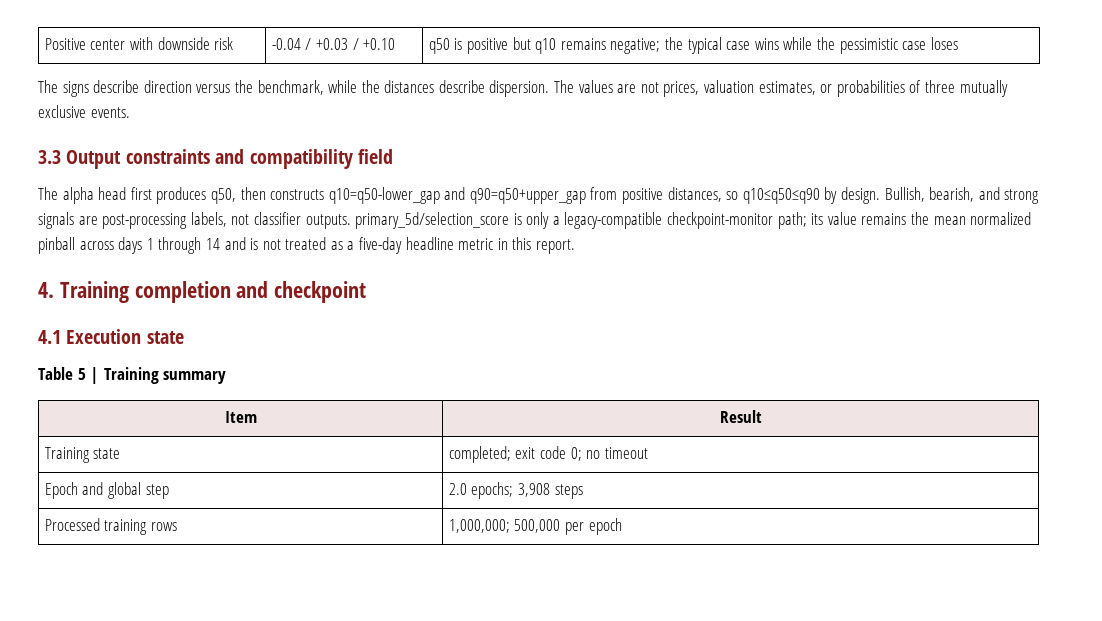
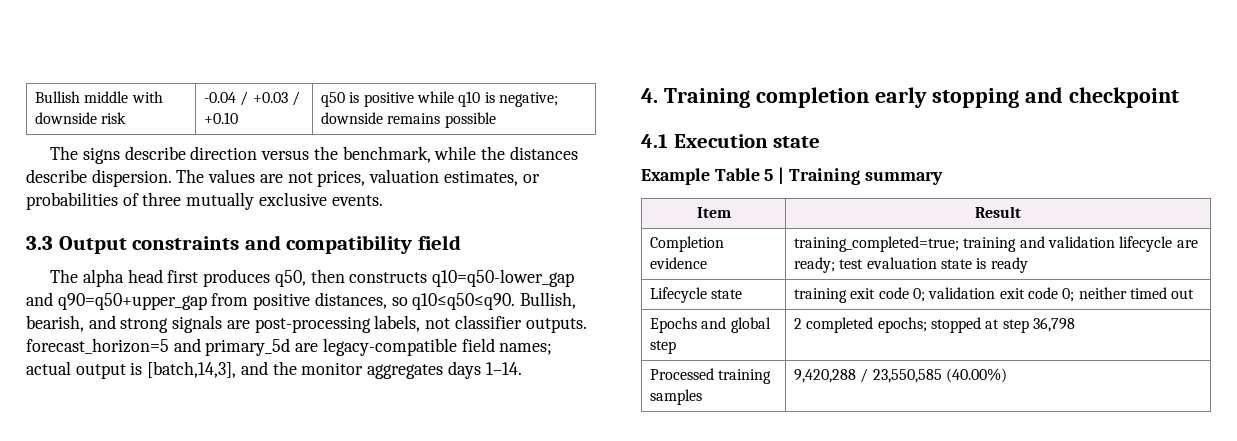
[44,38,126,50] Positive center -> [34,91,129,103] Bullish middle
[512,37,958,54] but q10 remains negative; the typical case wins while the pessimistic case loses -> [416,91,558,107] [320,112,496,128] while q10 is negative; downside remains possible
[742,187,881,204] q10≤q50≤q90 by design. -> [412,293,516,310] q10≤q50≤q90.
[355,212,1032,229] [38,237,576,254] primary_5d/selection_score is only a legacy-compatible checkpoint-monitor path; its value remains the mean normalized pinball across days 1 through 14 and is not treated as a five-day headline metric in this report. -> [26,338,553,356] [26,361,522,379] forecast_horizon=5 and primary_5d are legacy-compatible field names; actual output is [batch,14,3], and the monitor aggregates days 1–14.
(231, 292) none -> [874,87,1019,108] early stopping
(184, 337) none -> [641,168,710,185] Example
[44,447,90,463] Training -> [649,236,724,252] [649,257,707,269] [793,236,1198,252] [793,257,1028,273] [649,287,707,303] Completion evidence | training_completed=true; training and validation lifecycle are ready; test evaluation state is ready // Lifecycle
[448,446,648,463] [44,482,169,499] [448,482,583,499] [44,518,178,535] [448,518,622,535] completed; exit code 0; no timeout // Epoch and global step | 2.0 epochs; 3,908 steps // Processed training rows | 1,000,000; 500,000 per epoch -> [793,287,1195,303] [649,317,771,333] [649,340,676,354] [793,317,1075,333] [649,368,772,384] [649,389,702,405] [793,368,1007,383] training exit code 0; validation exit code 0; neither timed out // Epochs and global step | 2 completed epochs; stopped at step 36,798 // Processed training samples | 9,420,288 / 23,550,585 (40.00%)

